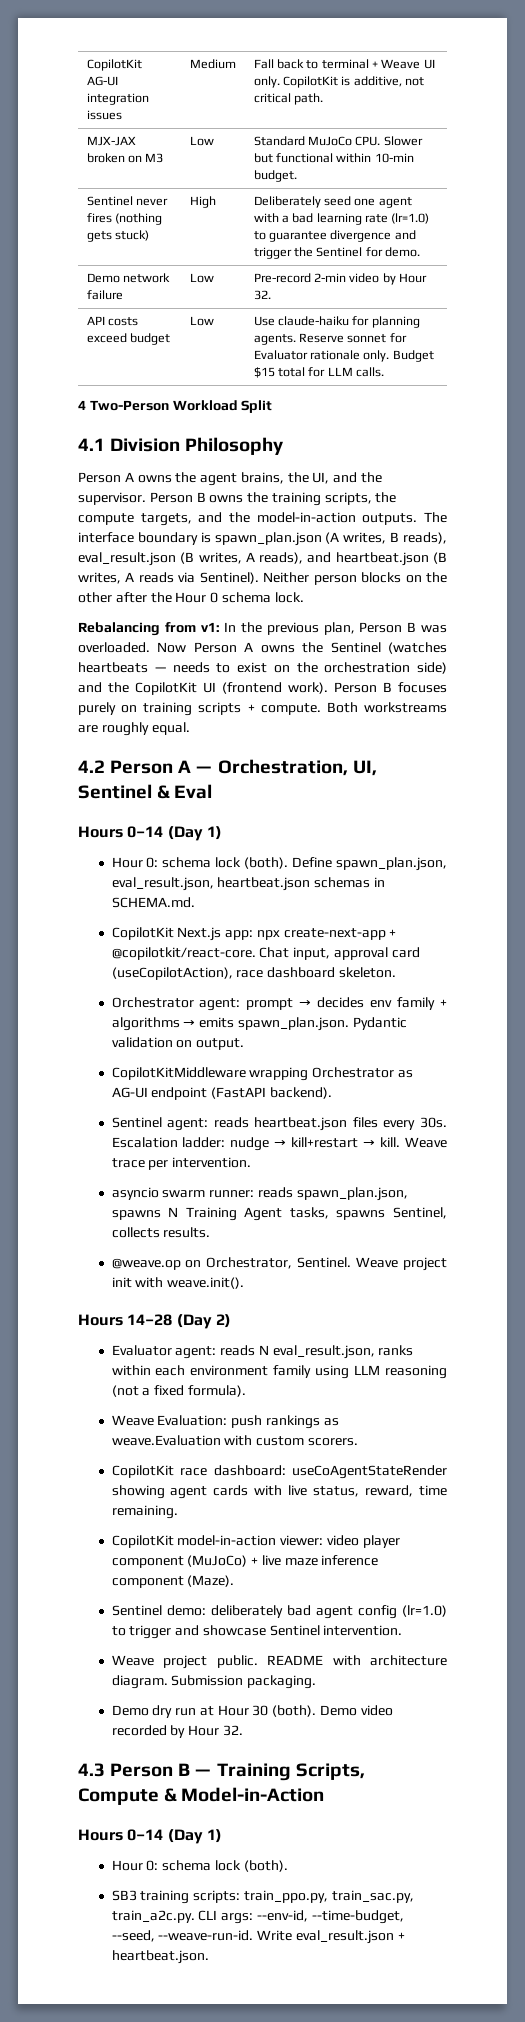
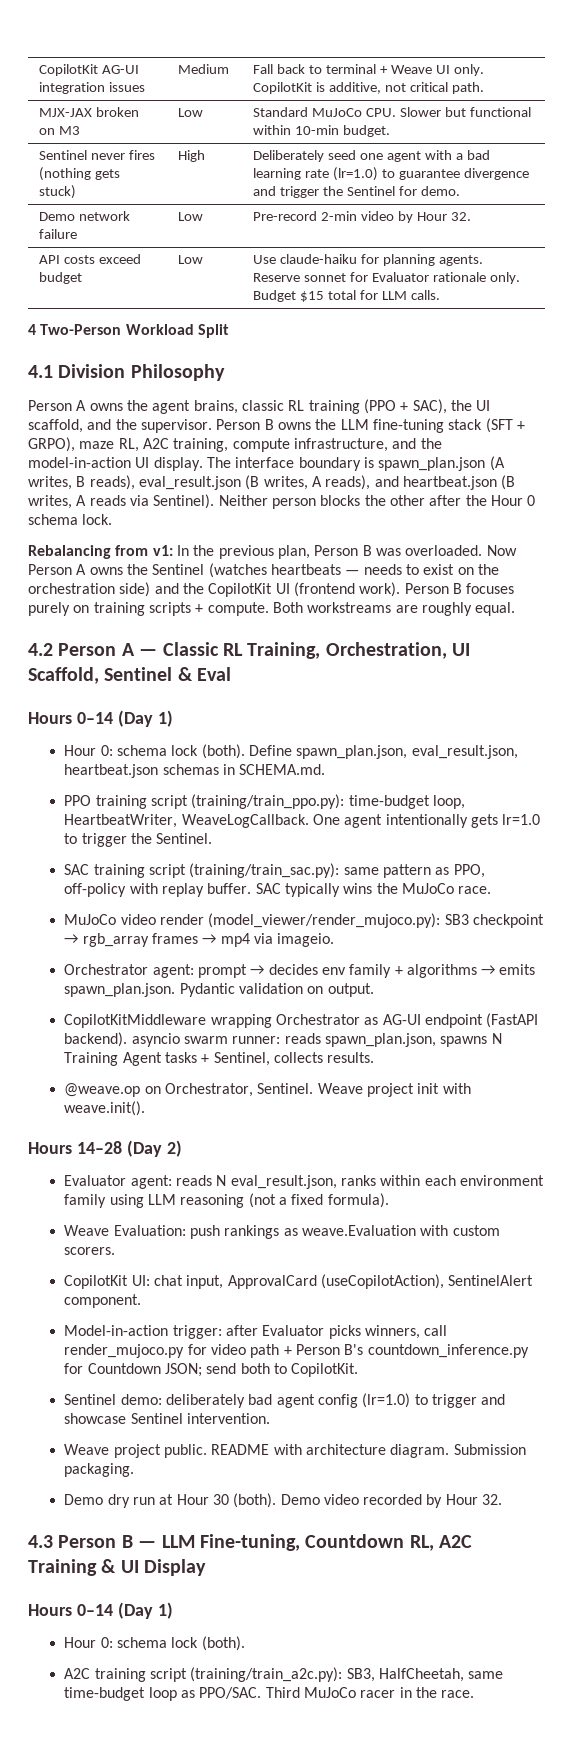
[287,472,330,484] the UI, -> [241,399,491,414] [28,419,83,433] classic RL training (PPO + SAC), the UI scaffold,
[271,492,397,506] [78,513,192,526] training scripts, the compute targets, -> [340,418,525,433] [28,437,388,452] LLM fine-tuning stack (SFT + GRPO), maze RL, A2C training, compute infrastructure,
[362,513,418,525] outputs. -> [135,457,203,471] UI display.
[405,575,422,583] on -> (361, 500) none
[217,759,377,776] Orchestration, UI, -> [162,642,471,659] [28,667,99,684] Classic RL Training, Orchestration, UI Scaffold,
[111,927,397,941] [111,947,420,960] [111,967,396,980] CopilotKit Next.js app: npx create-next-app + @copilotkit/react-core. Chat input, approval card (useCopilotAction), race dashboard skeleton. -> [64,794,465,809] [64,814,541,828] [64,833,213,847] [64,863,485,878] [64,883,492,897] [64,913,544,928] [64,933,335,947] PPO training script (training/train_ppo.py): time-budget loop, HeartbeatWriter, WeaveLogCallback. One agent intentionally gets lr=1.0 to trigger the Sentinel. // SAC training script (training/train_sac.py): same pattern as PPO, off-policy with replay buffer. SAC typically wins the MuJoCo race. // MuJoCo video render (model_viewer/render_mujoco.py): SB3 checkpoint → rgb_array frames → mp4 via imageio.
[111,1117,447,1131] [111,1137,447,1151] [111,1157,252,1170] // Sentinel agent: reads heartbeat.json files every 30s. Escalation ladder: nudge → kill+restart → kill. Weave trace per intervention. // -> (128, 1039) none
[289,1207,386,1220] tasks, spawns -> [164,1052,210,1063] tasks +
[180,1465,447,1479] [111,1485,447,1499] [111,1505,178,1519] [111,1535,400,1548] [111,1555,379,1568] [111,1575,235,1588] race dashboard: useCoAgentStateRender showing agent cards with live status, reward, time remaining. // CopilotKit model-in-action viewer: video player component (MuJoCo) + live maze inference component (Maze). -> [131,1274,534,1289] [64,1294,142,1308] [64,1325,448,1339] [64,1344,529,1358] [64,1363,359,1377] UI: chat input, ApprovalCard (useCopilotAction), SentinelAlert component. // Model-in-action trigger: after Evaluator picks winners, call render_mujoco.py for video path + Person B's countdown_inference.py for Countdown JSON; send both to CopilotKit.
[216,1763,365,1781] [78,1787,325,1805] Training Scripts, Compute & Model-in-Action -> [161,1534,473,1551] [28,1559,207,1576] LLM Fine-tuning, Countdown RL, A2C Training & UI Display
[111,1890,414,1904] [111,1910,404,1924] [111,1930,405,1944] [111,1950,209,1964] SB3 training scripts: train_ppo.py, train_sac.py, train_a2c.py. CLI args: --env-id, --time-budget, --seed, --weave-run-id. Write eval_result.json + heartbeat.json. -> [64,1667,504,1682] [64,1687,475,1701] A2C training script (training/train_a2c.py): SB3, HalfCheetah, same time-budget loop as PPO/SAC. Third MuJoCo racer in the race.

